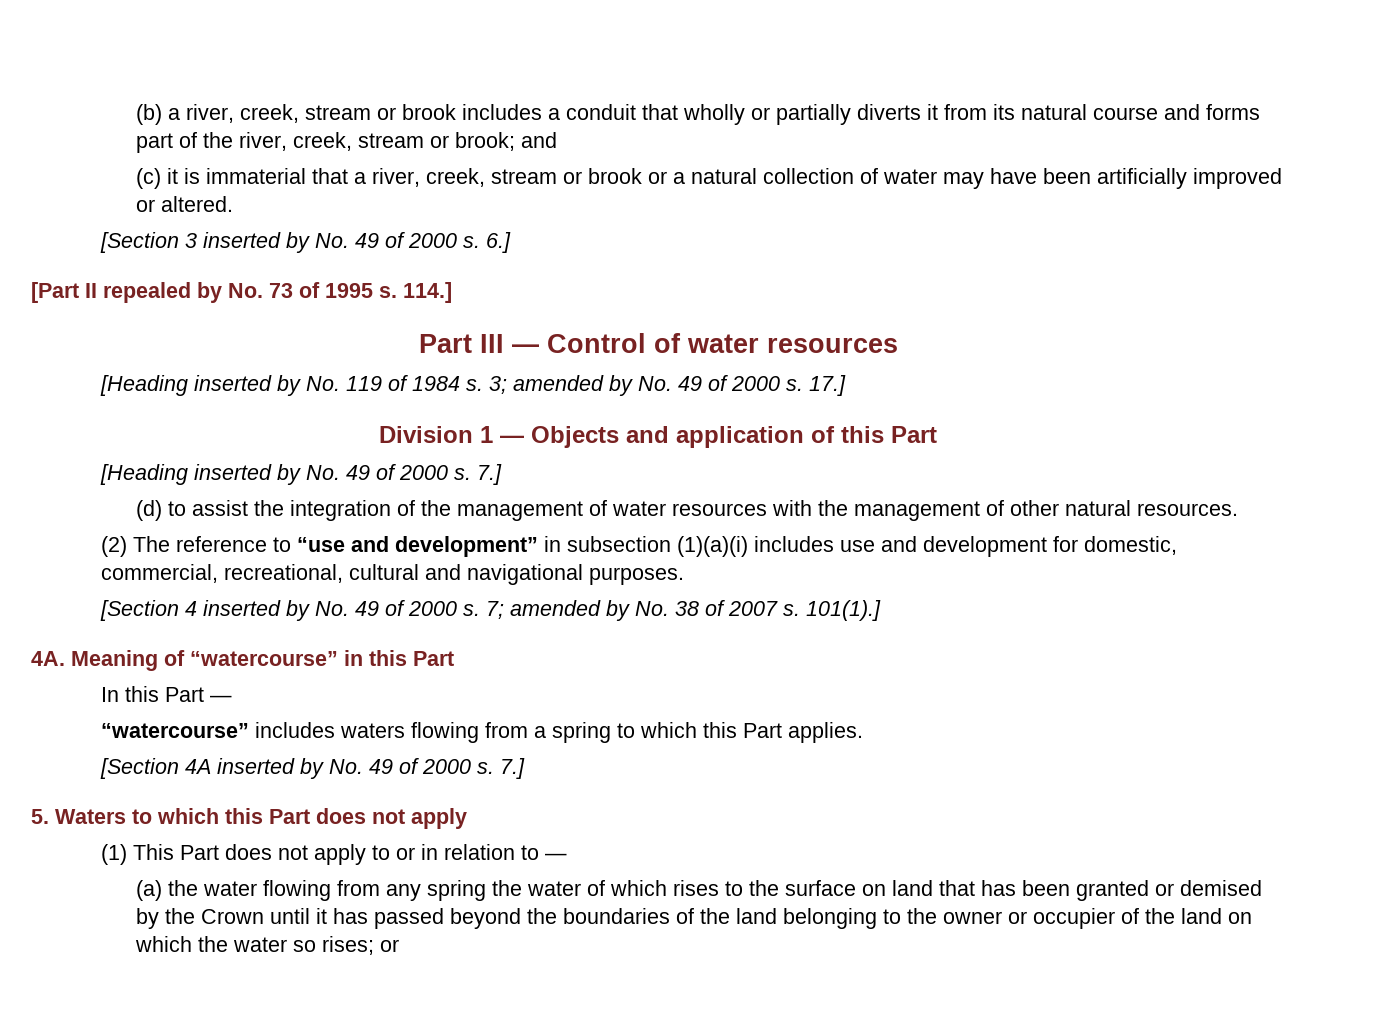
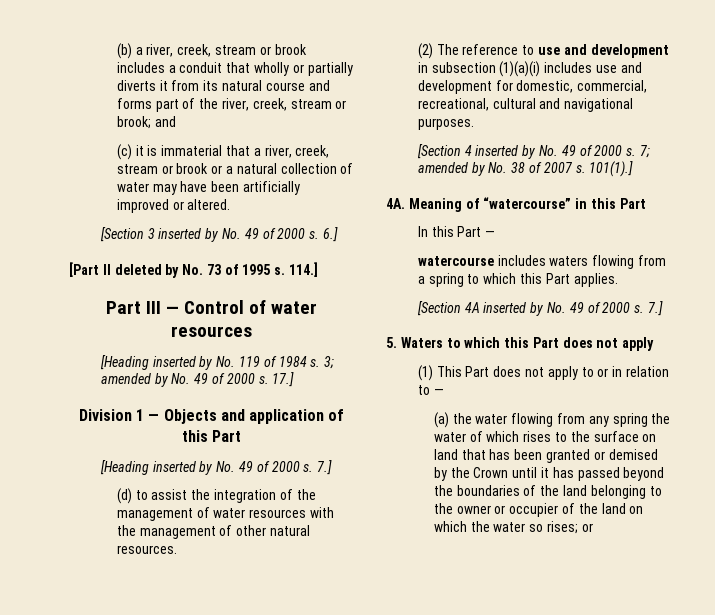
[103,282,191,303] repealed -> [114,264,162,275] deleted
[297,536,539,557] “use and development” -> [538,44,669,58] use and development
[101,723,250,738] “watercourse” -> [417,256,494,266] watercourse

